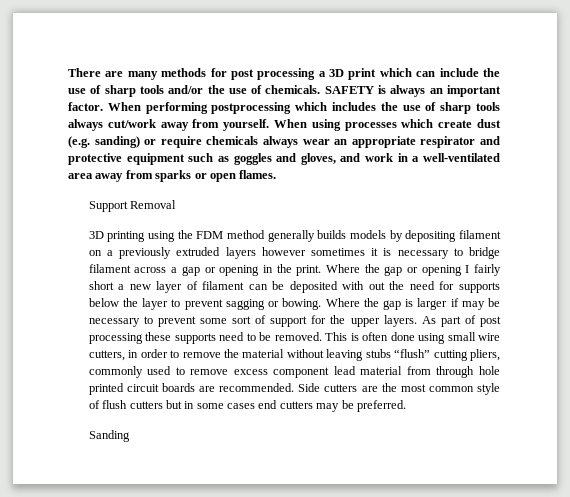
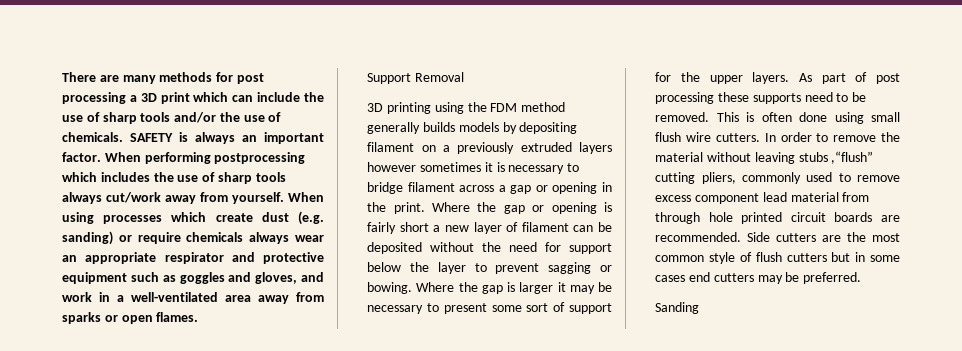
[465,265,470,273] I -> [604,202,612,212] is
[342,281,385,290] with out -> [430,242,475,252] without
[459,282,501,293] supports -> [569,243,612,254] support
[450,298,459,307] if -> [557,282,566,292] it
[157,316,196,327] prevent -> [443,303,487,314] present
[477,333,500,341] [88,350,139,361] wire cutters, in -> [655,132,776,142] flush wire cutters. In
[394,349,431,358] “flush” -> [831,151,874,164] ,“flush”

